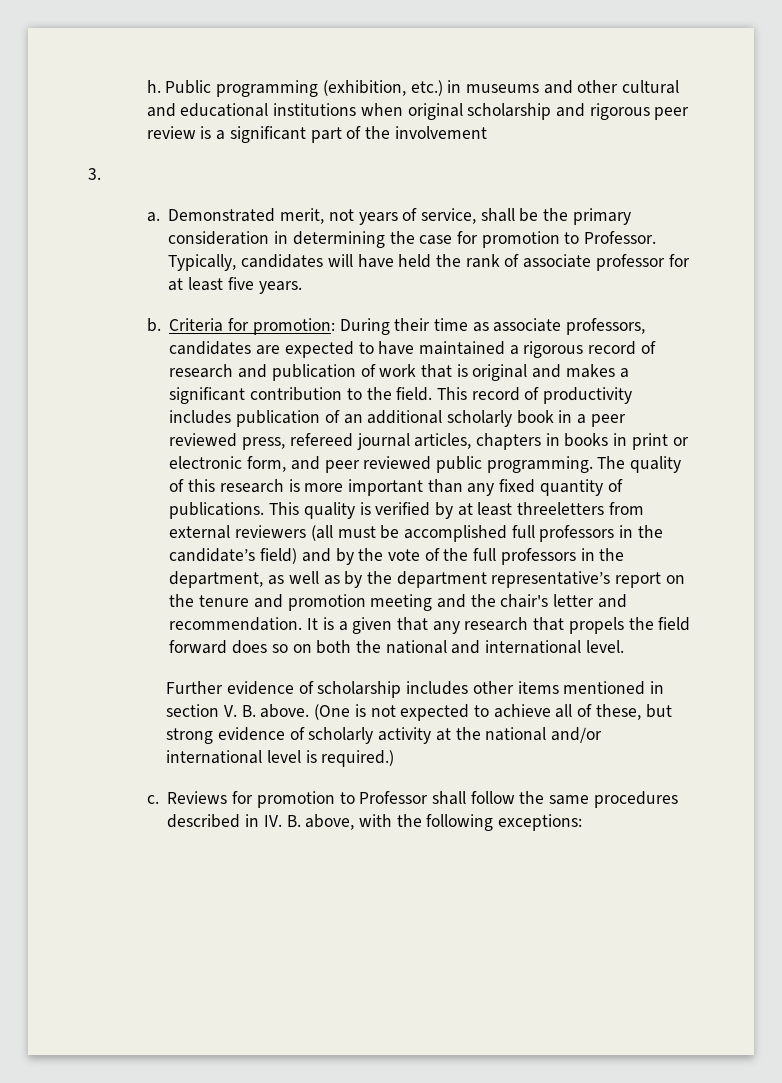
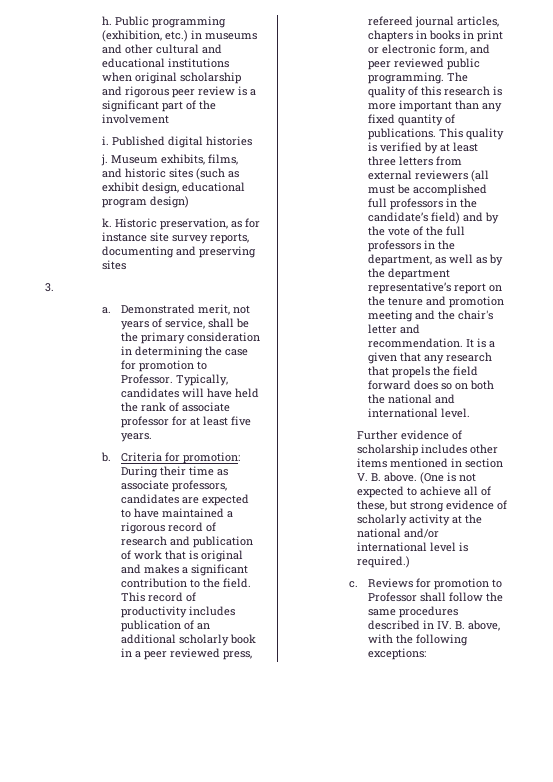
(487, 132) none -> [102,136,253,148] [101,154,239,166] [102,168,240,180] [102,182,246,194] [102,196,190,208] [102,218,261,230] [102,232,250,244] [102,246,257,258] [102,260,127,270] // i. Published digital histories // j. Museum exhibits, films, and historic sites (such as exhibit design, educational program design) // k. Historic preservation, as for instance site survey reports, documenting and preserving sites
[517,502,605,515] threeletters -> [368,156,434,166] three letters

